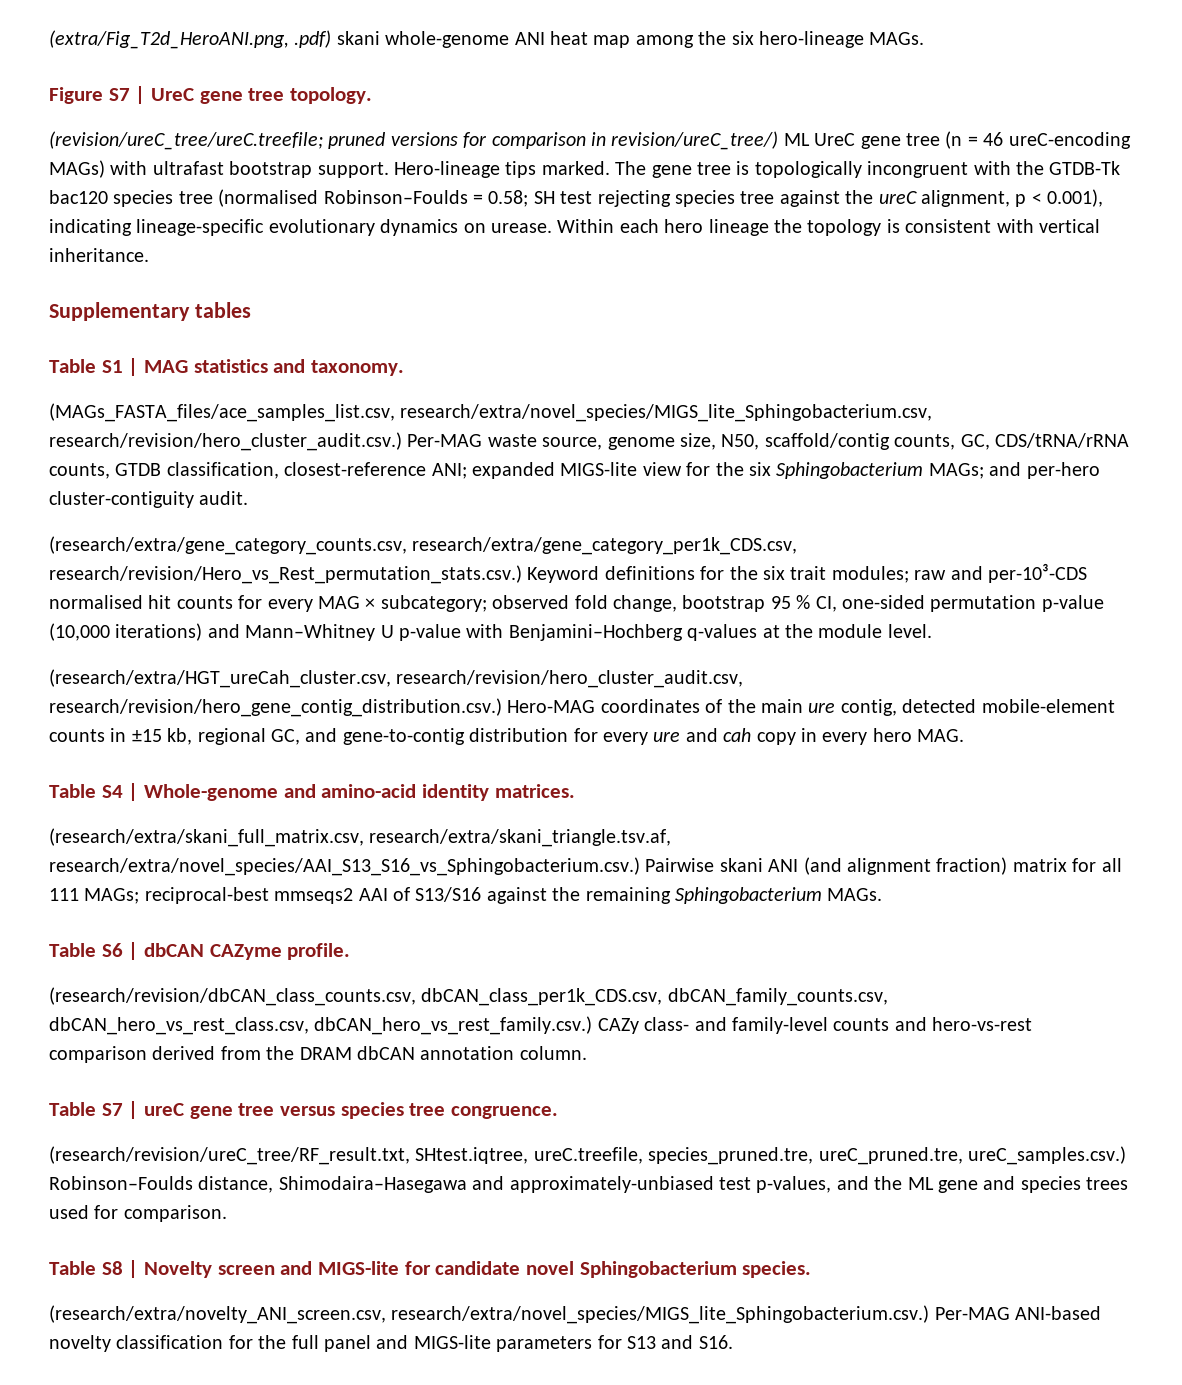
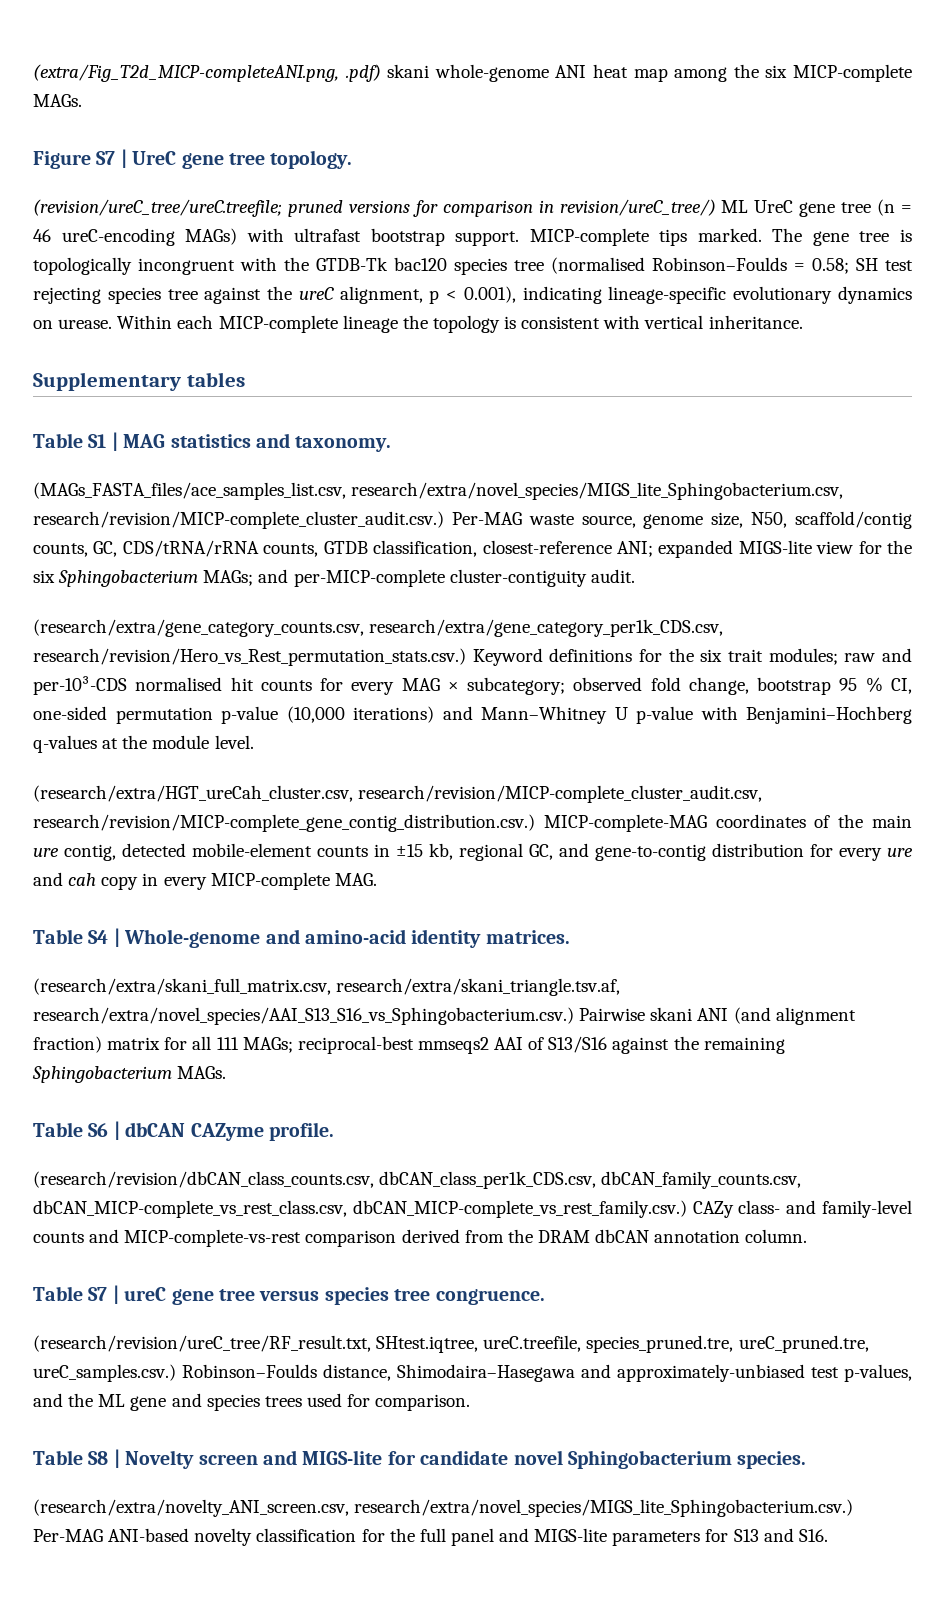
[49,30,289,49] (extra/Fig_T2d_HeroANI.png, -> [33,64,339,82] (extra/Fig_T2d_MICP-completeANI.png,
[758,31,864,48] hero-lineage -> [793,64,913,82] MICP-complete
[394,161,500,178] Hero-lineage -> [529,228,649,246] MICP-complete
[664,219,704,233] hero -> [218,315,338,333] MICP-complete
[49,432,402,451] research/revision/hero_cluster_audit.csv.) -> [33,511,444,529] research/revision/MICP-complete_cluster_audit.csv.)
[1026,462,1100,479] per-hero -> [293,569,445,587] per-MICP-complete
[396,670,744,688] [49,698,596,717] research/revision/hero_cluster_audit.csv, research/revision/hero_gene_contig_distribution.csv.) Hero-MAG -> [358,785,763,803] [33,814,707,832] research/revision/MICP-complete_cluster_audit.csv, research/revision/MICP-complete_gene_contig_distribution.csv.) MICP-complete-MAG
[872,728,912,742] hero -> [210,872,330,890] MICP-complete
[49,1016,593,1035] dbCAN_hero_vs_rest_class.csv, dbCAN_hero_vs_rest_family.csv.) -> [33,1200,687,1218] dbCAN_MICP-complete_vs_rest_class.csv, dbCAN_MICP-complete_vs_rest_family.csv.)
[932,1017,1033,1031] hero-vs-rest -> [124,1229,302,1247] MICP-complete-vs-rest

